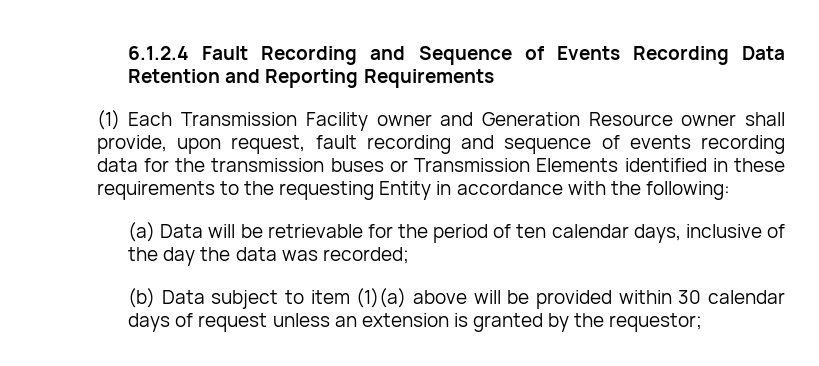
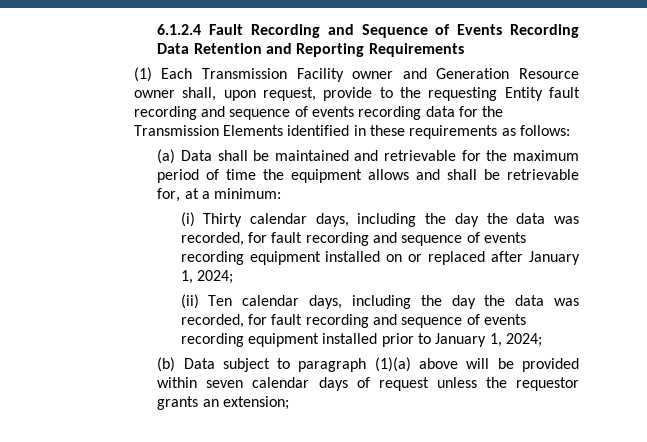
[745,112,786,126] [96,135,306,154] shall provide, upon request, -> [182,87,543,101] shall, upon request, provide to the requesting Entity
[211,158,408,172] transmission buses or -> (504, 111) none
[219,181,730,200] [128,222,263,242] to the requesting Entity in accordance with the following: // (a) Data will be -> [501,125,571,136] [157,149,379,164] as follows: // (a) Data shall be maintained and
(429, 231) none -> [513,150,579,161] maximum
[516,224,785,243] [128,247,409,266] ten calendar days, inclusive of the day the data was recorded; -> [226,169,579,183] [157,188,282,202] [180,212,580,227] [180,232,526,246] [180,251,580,265] [180,270,233,284] [180,294,579,309] [180,314,526,328] [180,333,542,347] time the equipment allows and shall be retrievable for, at a minimum: // (i) Thirty calendar days, including the day the data was recorded, for fault recording and sequence of events recording equipment installed on or replaced after January 1, 2024; // (ii) Ten calendar days, including the day the data was recorded, for fault recording and sequence of events recording equipment installed prior to January 1, 2024;
[310,290,350,304] item -> [298,358,367,372] paragraph
[678,290,702,304] 30 -> [206,380,244,388] seven
[334,313,703,332] an extension is granted by the requestor; -> [485,377,579,391] [157,396,289,410] the requestor grants an extension;

